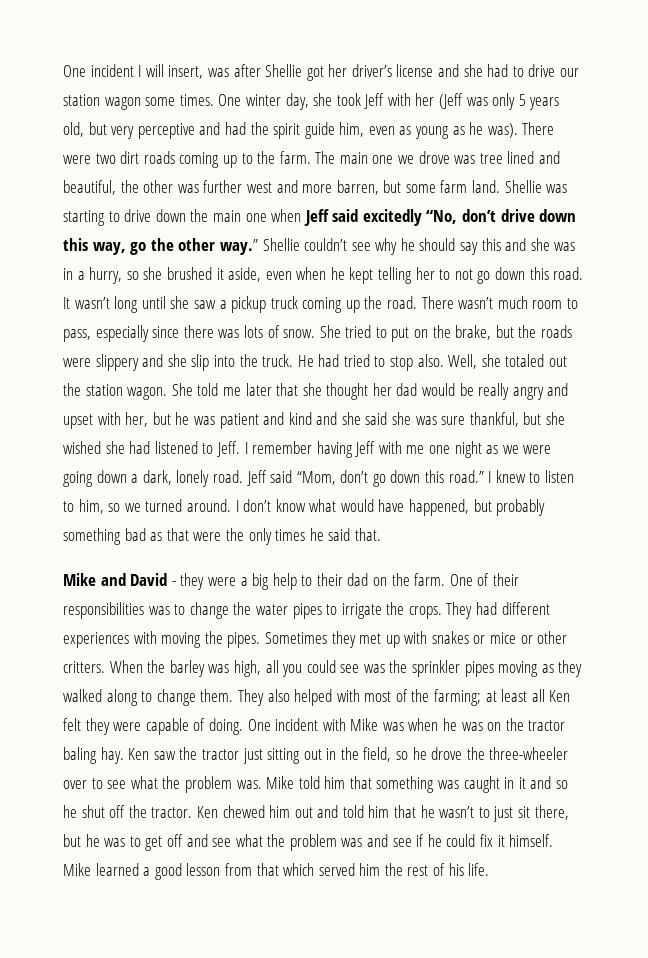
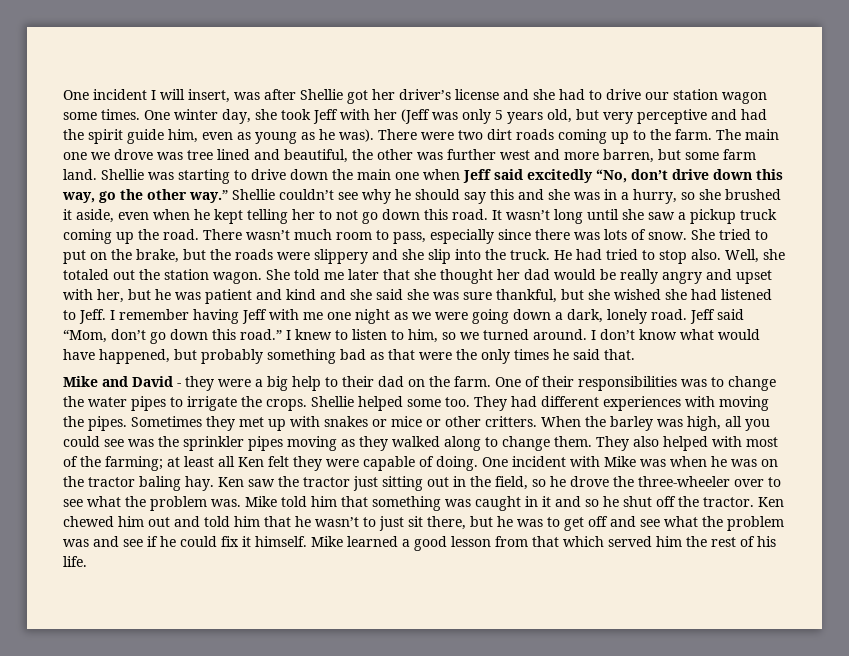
(442, 612) none -> [311,396,470,411] Shellie helped some too.

